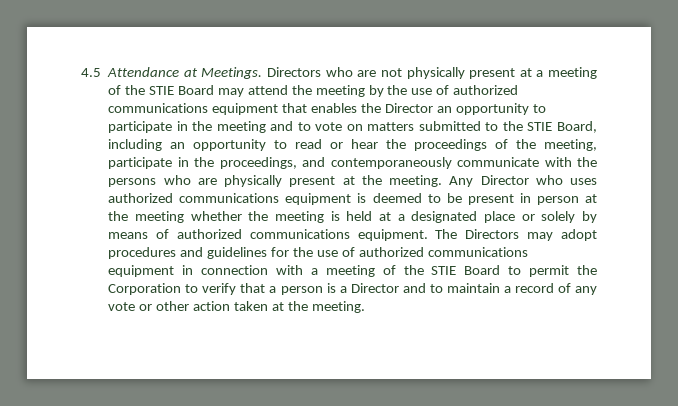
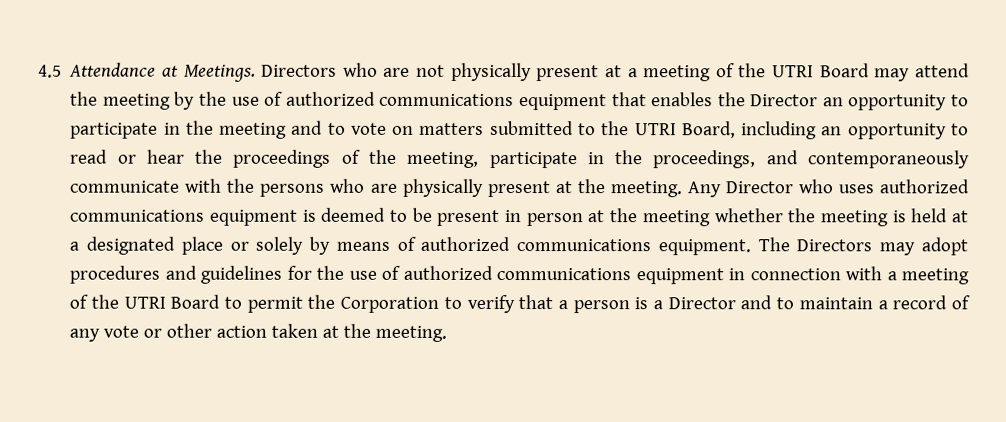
[149,86,175,95] STIE -> [772,65,815,78] UTRI
[527,122,553,131] STIE -> [634,123,677,136] UTRI
[431,266,457,275] STIE -> [123,296,166,309] UTRI

